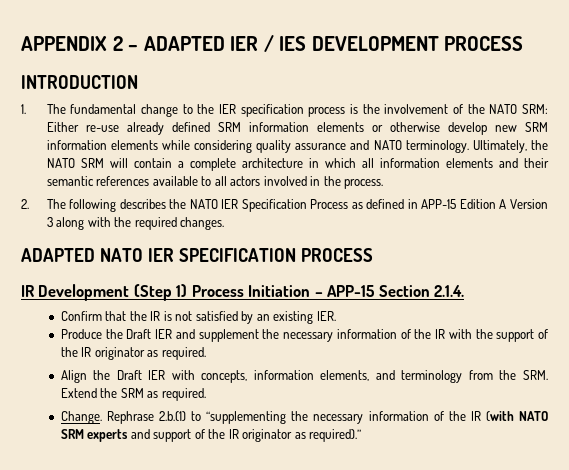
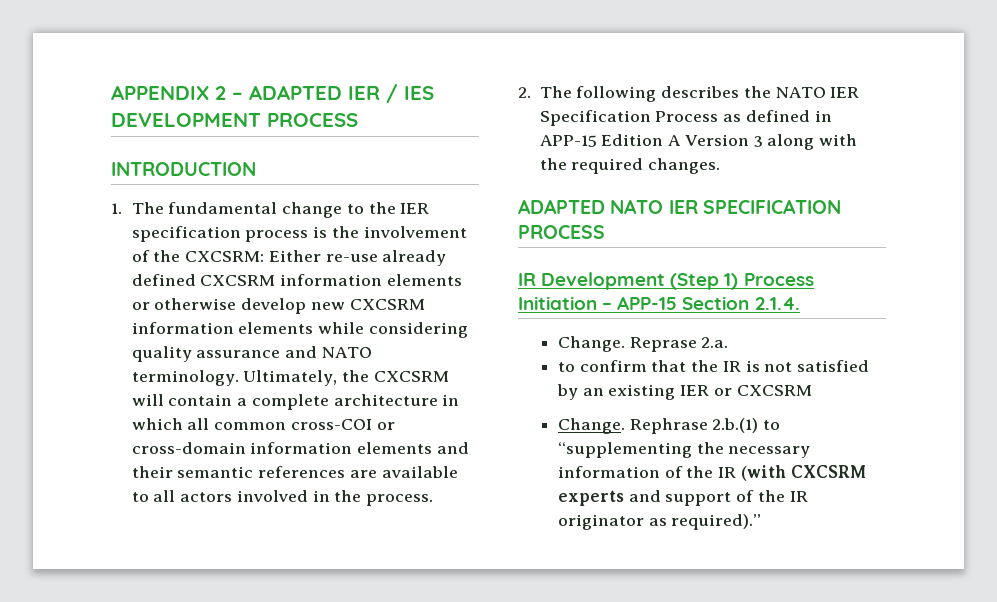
[489,104,548,114] NATO SRM: -> [185,251,265,262] CXCSRM:
[217,122,241,132] SRM -> [200,275,276,286] CXCSRM
[525,122,548,132] SRM -> [349,299,425,310] CXCSRM
[46,158,104,168] NATO SRM -> [373,371,449,382] CXCSRM
(374, 163) none -> [214,419,395,430] [131,442,246,454] common cross-COI or cross-domain
(150, 181) none -> [349,470,377,478] are
[60,311,102,321] Confirm -> [557,336,729,352] [557,360,647,372] Change. Reprase 2.a. // to confirm
[317,311,337,321] [60,329,549,342] [60,347,206,360] [60,370,548,383] [60,388,206,401] IER. // Produce the Draft IER and supplement the necessary information of the IR with the support of the IR originator as required. // Align the Draft IER with concepts, information elements, and terminology from the SRM. Extend the SRM as required. -> [680,385,812,396] IER or CXCSRM
[519,411,549,421] [60,429,84,439] NATO SRM -> [790,465,866,478] CXCSRM

